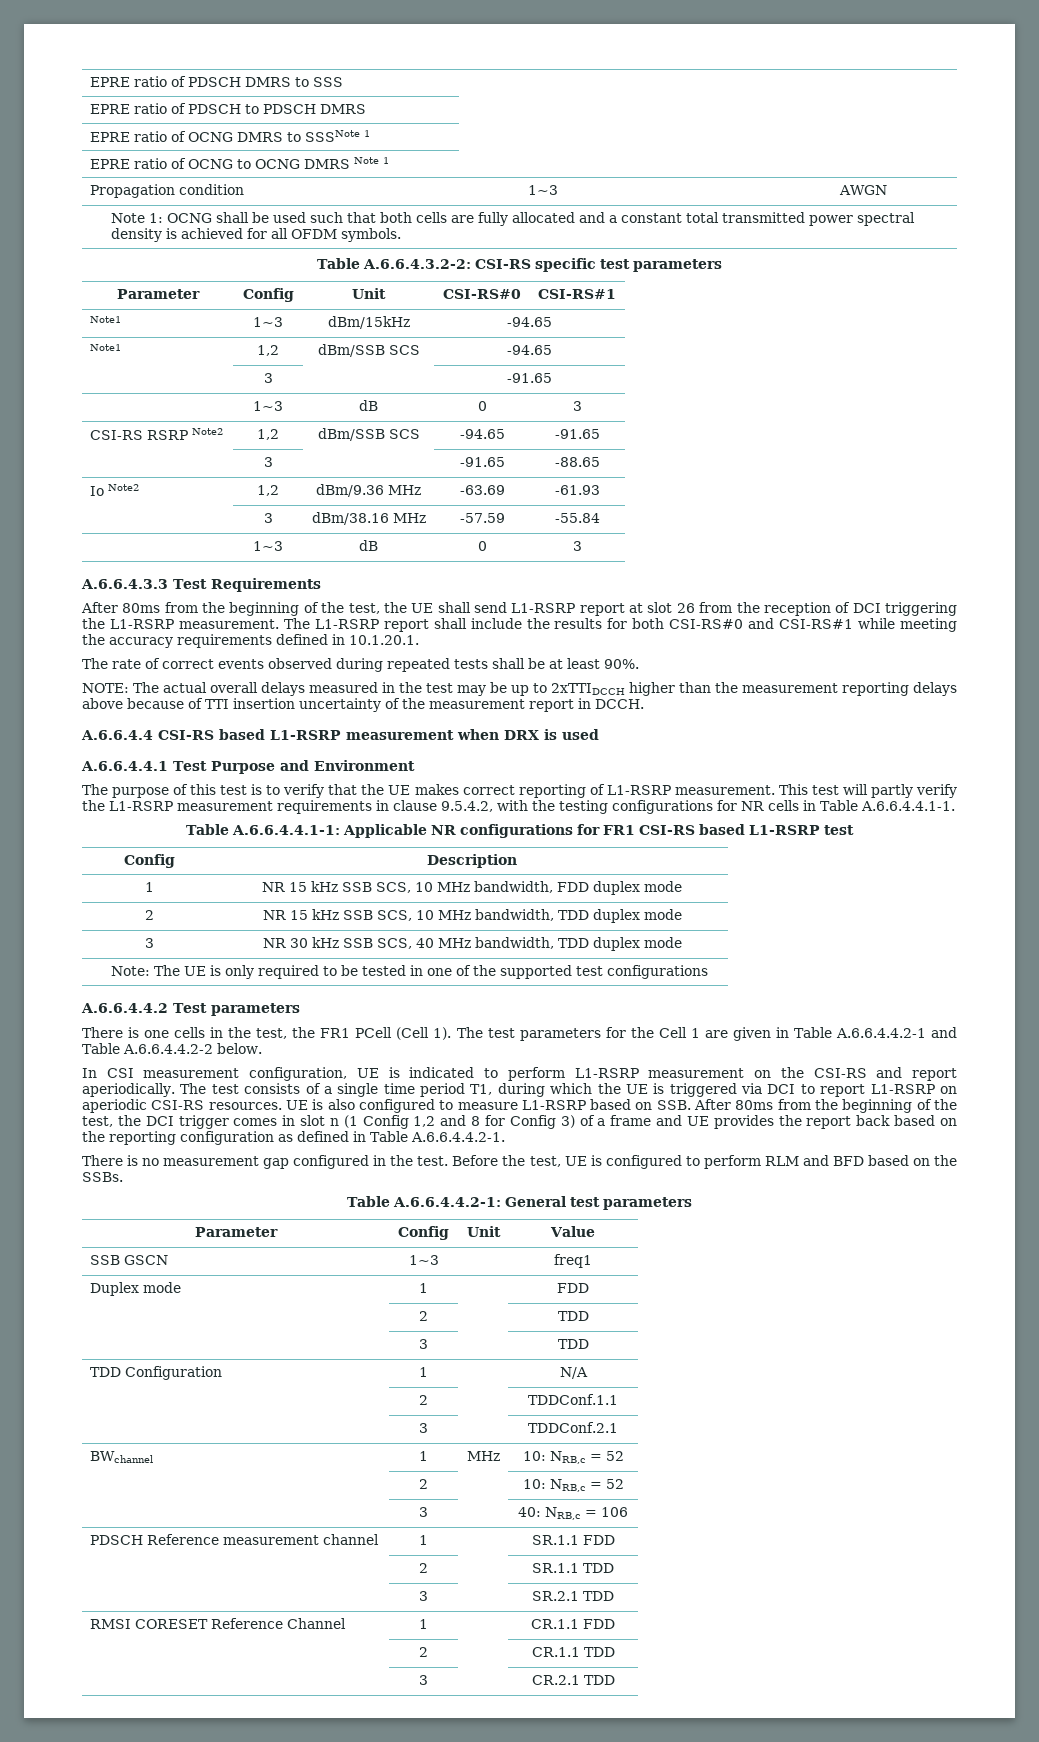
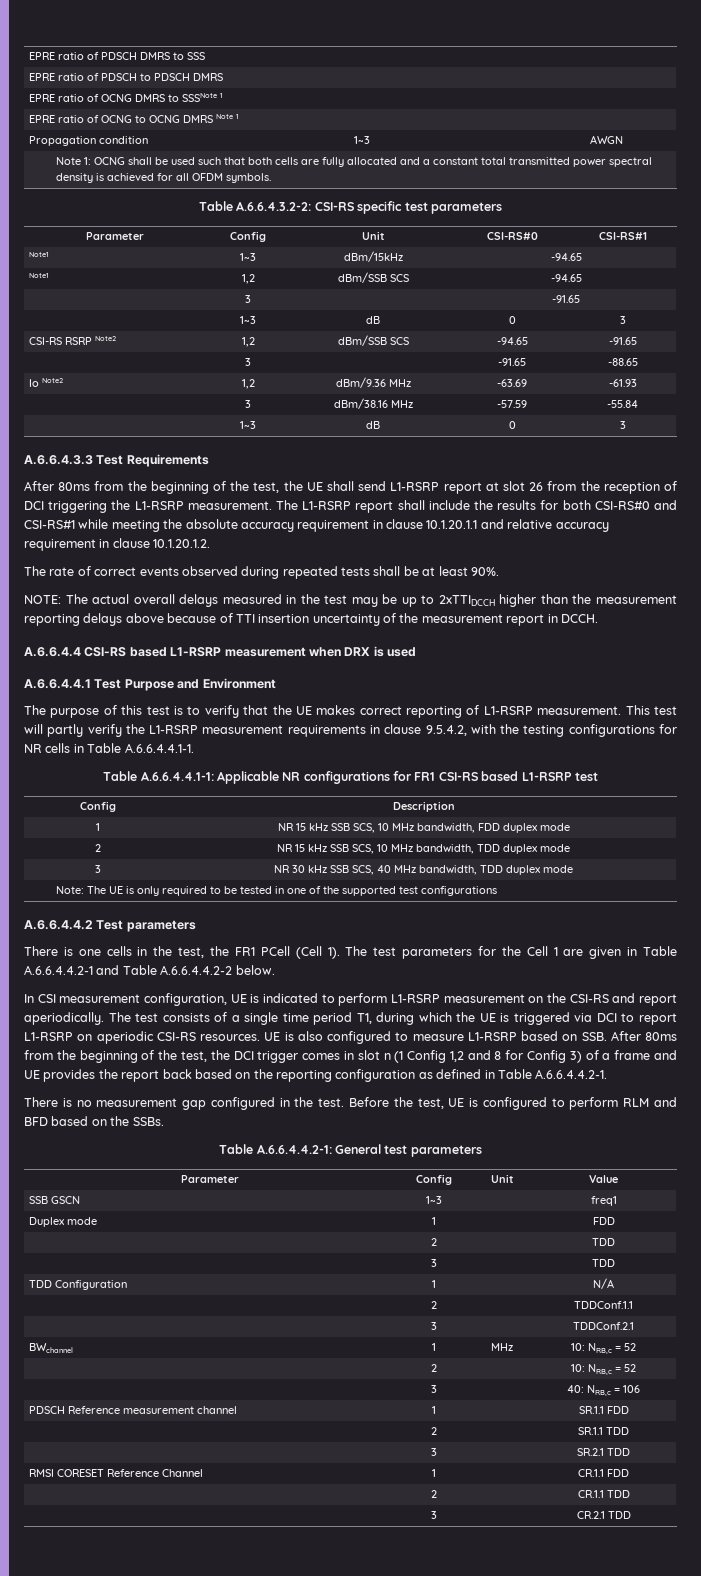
[109,634,419,648] accuracy requirements defined in 10.1.20.1. -> [185,519,609,532] [24,538,211,551] absolute accuracy requirement in clause 10.1.20.1.1 and relative accuracy requirement in clause 10.1.20.1.2.

